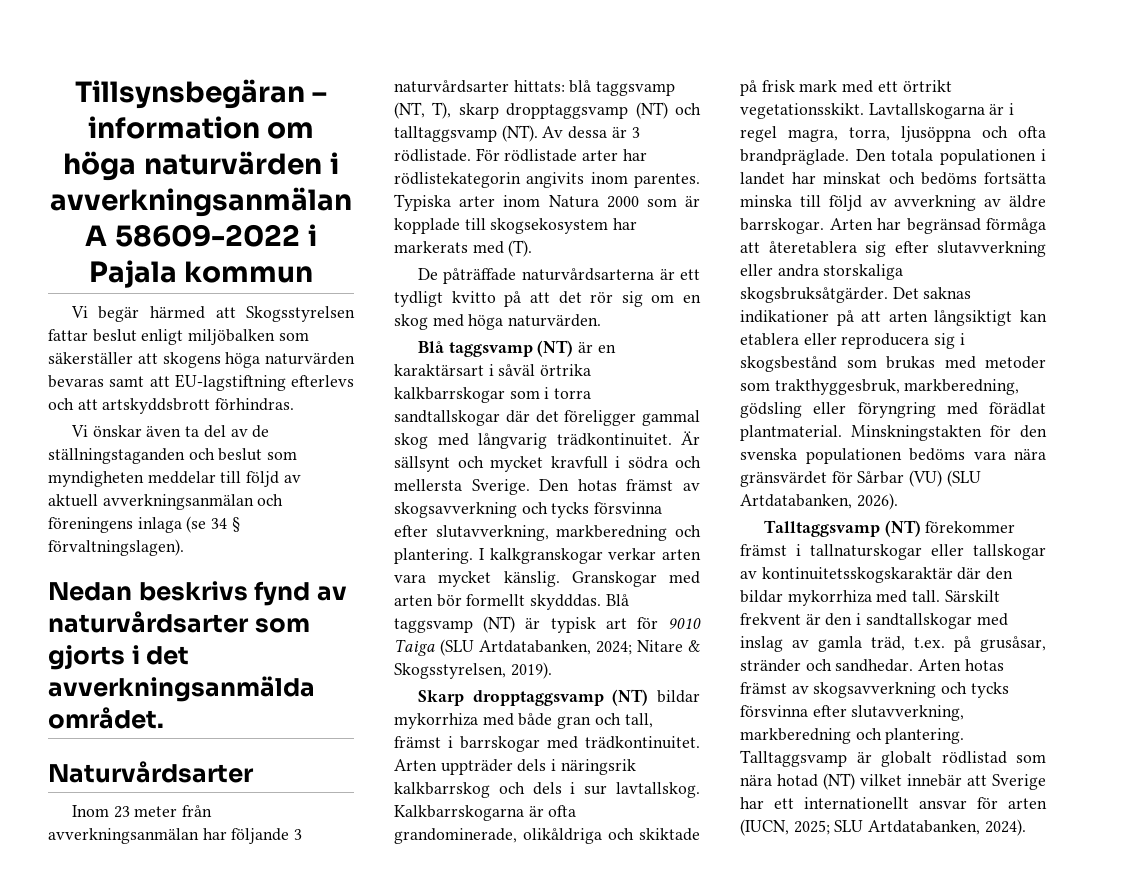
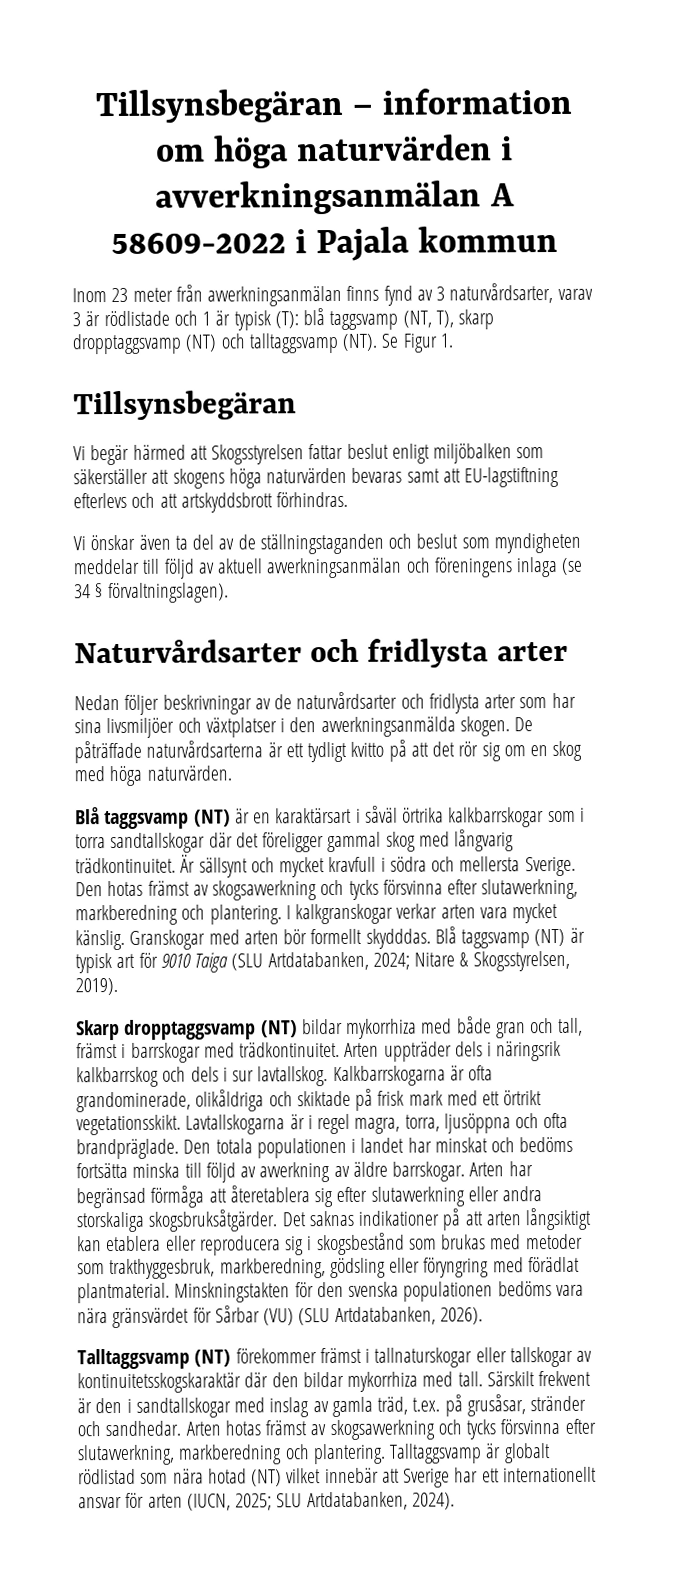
(314, 272) none -> [72,283,593,307] [72,308,495,331] [72,332,453,355] [73,390,297,421] // Inom 23 meter från avverkningsanmälan finns fynd av 3 naturvårdsarter, varav 3 är rödlistade och 1 är typisk (T): blå taggsvamp (NT, T), skarp dropptaggsvamp (NT) och talltaggsvamp (NT). Se Figur 1. // Tillsynsbegäran
[48,581,347,606] [48,611,310,633] [48,645,190,670] [48,676,315,702] [48,707,164,729] [48,761,254,783] [71,805,213,818] [48,828,303,844] [394,80,676,96] [394,102,701,119] [394,125,640,142] [394,148,647,162] [394,172,700,188] [394,194,700,211] [394,218,638,234] [394,240,533,257] Nedan beskrivs fynd av naturvårdsarter som gjorts i det avverkningsanmälda området. // Naturvårdsarter // Inom 23 meter från avverkningsanmälan har följande 3 naturvårdsarter hittats: blå taggsvamp (NT, T), skarp dropptaggsvamp (NT) och talltaggsvamp (NT). Av dessa är 3 rödlistade. För rödlistade arter har rödlistekategorin angivits inom parentes. Typiska arter inom Natura 2000 som är kopplade till skogsekosystem har markerats med (T). // -> [74,638,568,668] [74,691,576,715] [74,716,510,739] Naturvårdsarter och fridlysta arter // Nedan följer beskrivningar av de naturvårdsarter och fridlysta arter som har sina livsmiljöer och växtplatser i den avverkningsanmälda skogen.

